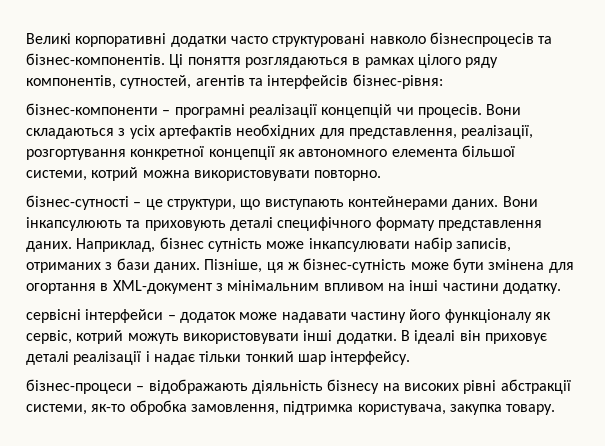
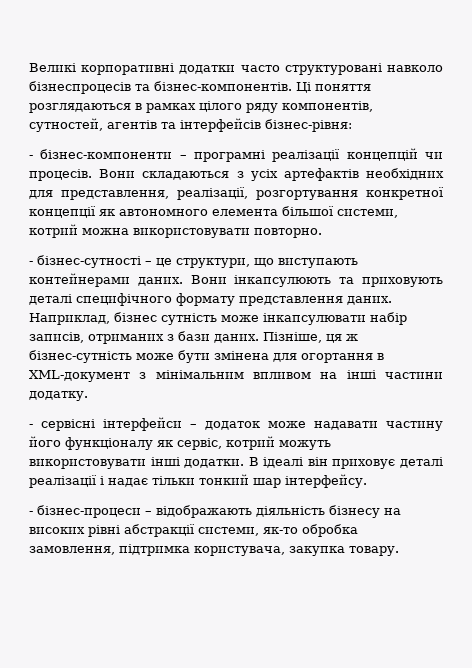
(443, 81) none -> [29,155,33,159] -
(382, 175) none -> [29,261,33,265] -
(561, 288) none -> [29,424,33,428] -
(411, 358) none -> [29,511,33,515] -

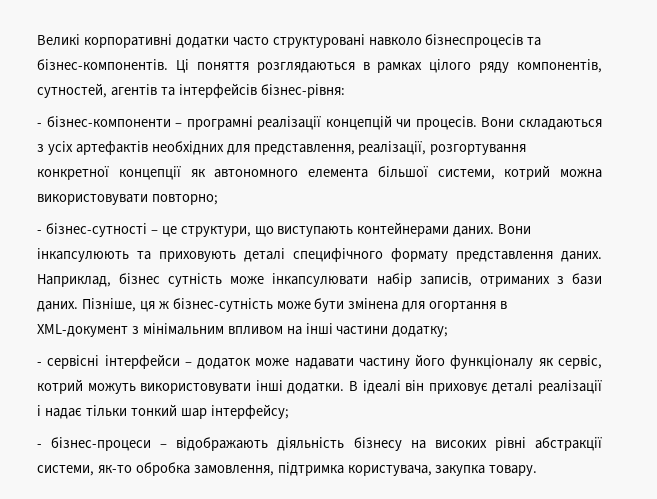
[254,228,322,238] повторно. -> [151,194,218,205] повторно;
[29,391,88,401] додатку. -> [392,326,449,337] додатку;
[285,474,367,488] інтерфейсу. -> [210,404,289,419] інтерфейсу;

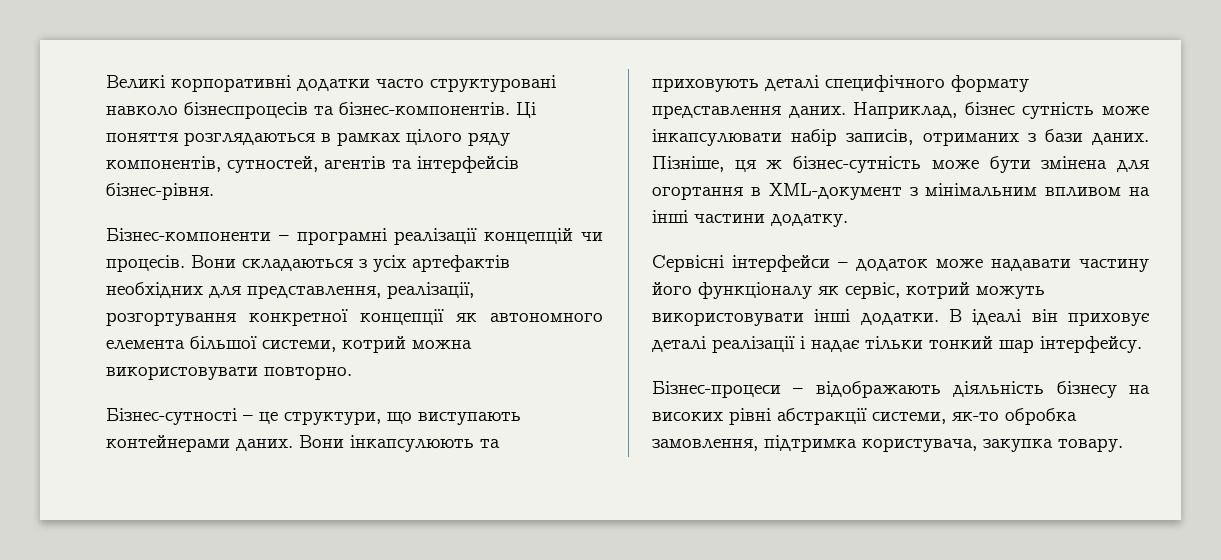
[260,84,345,98] [37,116,171,127] бізнес-рівня: // - бізнес-компоненти -> [106,183,214,200] [106,228,271,241] бізнес-рівня. // Бізнес-компоненти
[151,194,218,205] [37,223,147,237] повторно; // - бізнес-сутності -> [264,366,352,380] [106,408,237,425] повторно. // Бізнес-сутності
[392,326,449,337] [37,355,100,369] додатку; // - сервісні -> [771,214,848,227] [652,255,724,272] додатку. // Сервісні
[210,404,289,419] [37,437,152,451] інтерфейсу; // - бізнес-процеси -> [1040,336,1142,353] [652,381,781,398] інтерфейсу. // Бізнес-процеси

